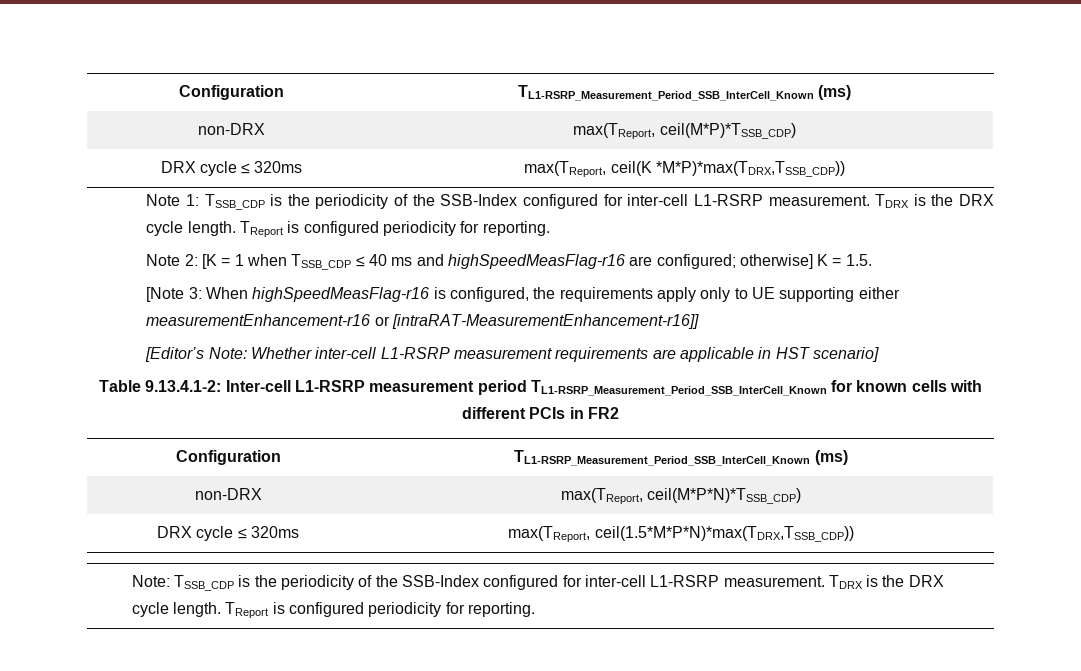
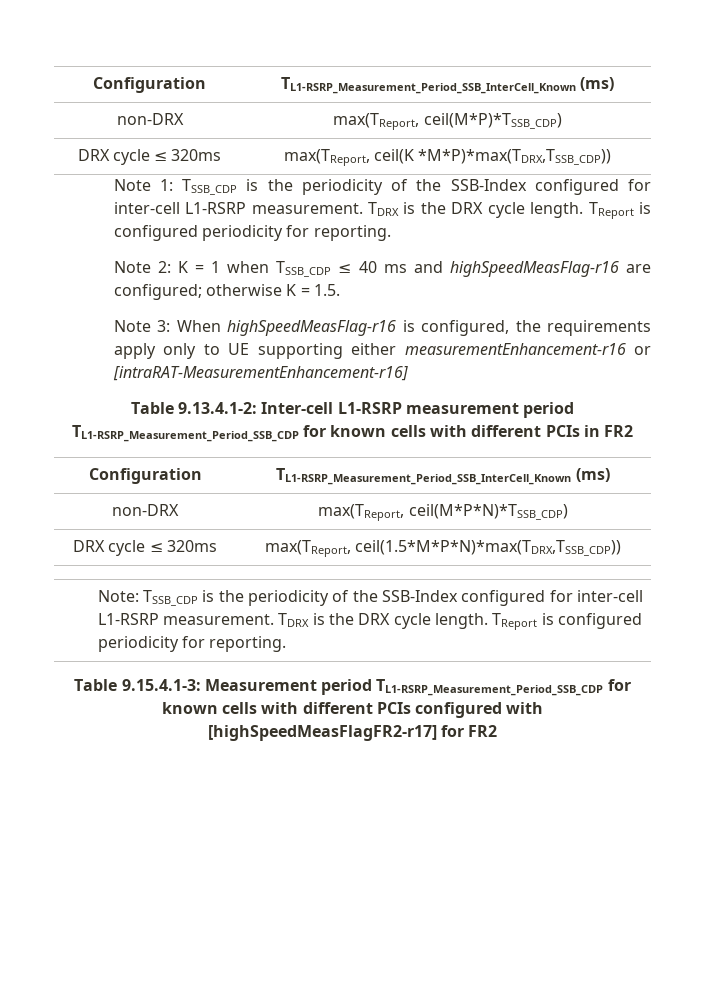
[201,254,217,269] [K -> [177,261,188,273] K
[739,254,813,269] otherwise] -> [206,284,283,296] otherwise
[146,287,185,302] [Note -> [113,320,151,332] Note
[391,314,699,329] [145,347,879,362] [intraRAT-MeasurementEnhancement-r16]] // [Editor’s Note: Whether inter-cell L1-RSRP measurement requirements are applicable in HST scenario] -> [112,366,408,381] [intraRAT-MeasurementEnhancement-r16]
[530,380,827,396] TL1-RSRP_Measurement_Period_SSB_InterCell_Known -> [71,425,299,442] TL1-RSRP_Measurement_Period_SSB_CDP
(535, 609) none -> [74,679,631,696] [161,702,544,718] [207,725,498,741] // Table 9.15.4.1-3: Measurement period TL1-RSRP_Measurement_Period_SSB_CDP for known cells with different PCIs configured with [highSpeedMeasFlagFR2-r17] for FR2

